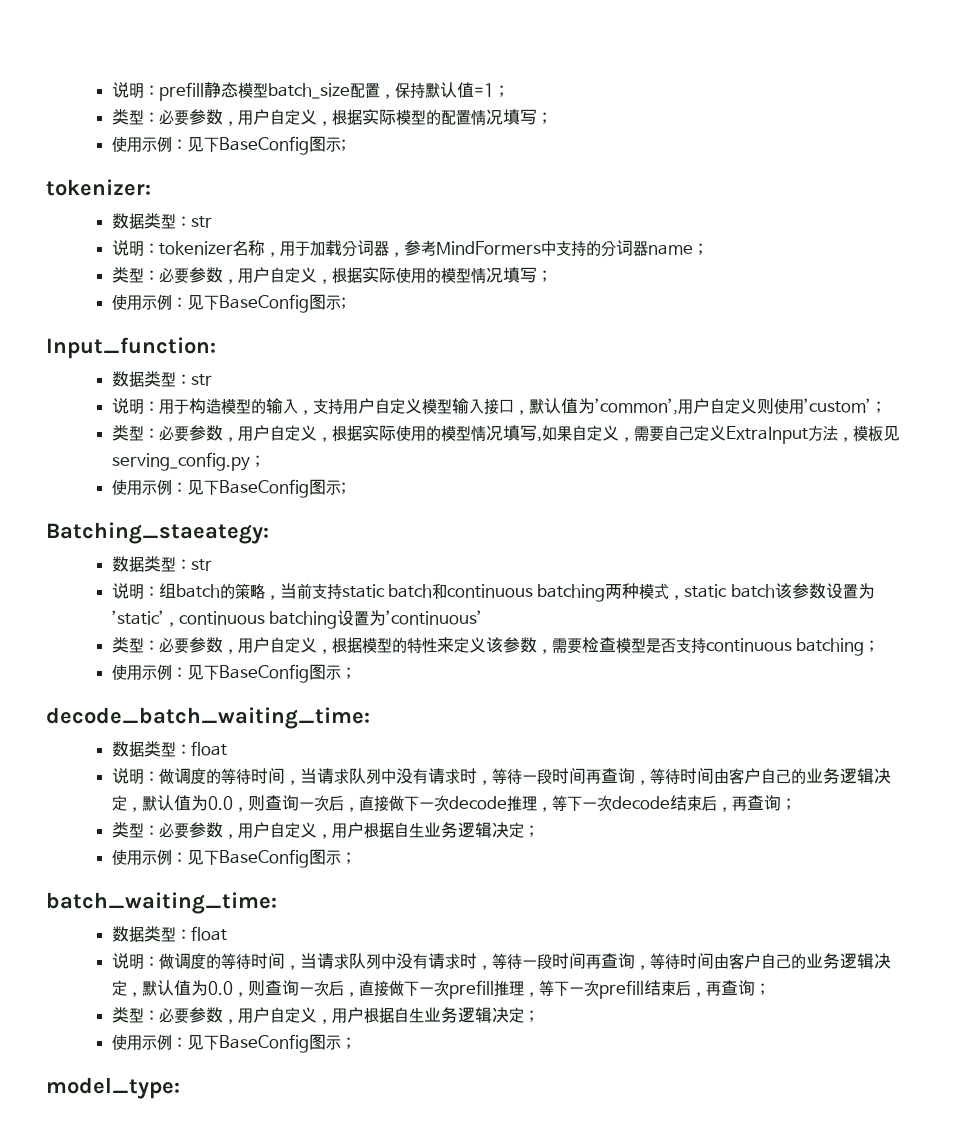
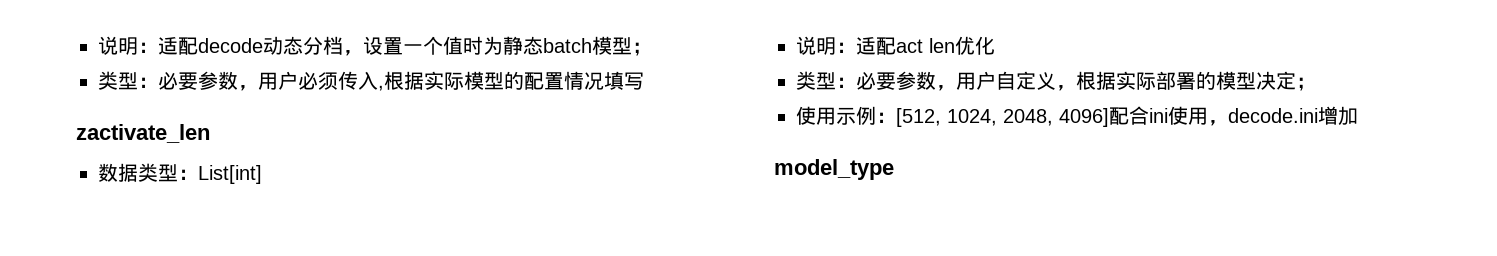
[111,82,509,101] [111,109,552,126] [111,136,346,155] [46,179,151,196] [111,213,212,229] [111,240,708,257] [111,267,552,284] [111,294,346,313] [46,337,216,359] [111,371,212,387] [111,398,886,415] [111,425,900,444] [111,452,265,471] [111,479,346,498] [46,522,269,544] [111,556,212,572] [111,583,875,602] [111,610,483,629] [111,637,880,656] [111,664,356,683] [46,707,370,729] [111,741,227,757] [111,768,891,785] [111,795,796,812] [111,822,539,839] [111,849,356,868] [46,892,277,914] [111,926,227,942] [111,953,891,970] [111,980,770,999] [111,1007,539,1024] [111,1034,356,1053] [46,1077,180,1099] 说明：prefill静态模型batch_size配置，保持默认值=1； // 类型：必要参数，用户自定义，根据实际模型的配置情况填写； // 使用示例：见下BaseConfig图示; // tokenizer: // 数据类型：str // 说明：tokenizer名称，用于加载分词器，参考MindFormers中支持的分词器name； // 类型：必要参数，用户自定义，根据实际使用的模型情况填写； // 使用示例：见下BaseConfig图示; // Input_function: // 数据类型：str // 说明：用于构造模型的输入，支持用户自定义模型输入接口，默认值为’common’,用户自定义则使用’custom’； // 类型：必要参数，用户自定义，根据实际使用的模型情况填写,如果自定义，需要自己定义ExtraInput方法，模板见serving_config.py； // 使用示例：见下BaseConfig图示; // Batching_staeategy: // 数据类型：str // 说明：组batch的策略，当前支持static batch和continuous batching两种模式，static batch该参数设置为’static’，continuous batching设置为’continuous’ // 类型：必要参数，用户自定义，根据模型的特性来定义该参数，需要检查模型是否支持continuous batching； // 使用示例：见下BaseConfig图示； // decode_batch_waiting_time: // 数据类型：float // 说明：做调度的等待时间，当请求队列中没有请求时，等待一段时间再查询，等待时间由客户自己的业务逻辑决定，默认值为0.0，则查询一次后，直接做下一次decode推理，等下一次decode结束后，再查询； // 类型：必要参数，用户自定义，用户根据自生业务逻辑决定； // 使用示例：见下BaseConfig图示； // batch_waiting_time: // 数据类型：float // 说明：做调度的等待时间，当请求队列中没有请求时，等待一段时间再查询，等待时间由客户自己的业务逻辑决定，默认值为0.0，则查询一次后，直接做下一次prefill推理，等下一次prefill结束后，再查询； // 类型：必要参数，用户自定义，用户根据自生业务逻辑决定； // 使用示例：见下BaseConfig图示； // model_type: -> [98,36,652,56] [98,71,644,91] [76,124,210,143] [98,163,262,184] [796,36,995,55] [796,71,1316,91] [796,106,1358,127] [774,159,894,180] 说明：适配decode动态分档，设置一个值时为静态batch模型； // 类型：必要参数，用户必须传入,根据实际模型的配置情况填写 // zactivate_len // 数据类型：List[int] // 说明：适配act len优化 // 类型：必要参数，用户自定义，根据实际部署的模型决定； // 使用示例：[512, 1024, 2048, 4096]配合ini使用，decode.ini增加 // model_type

